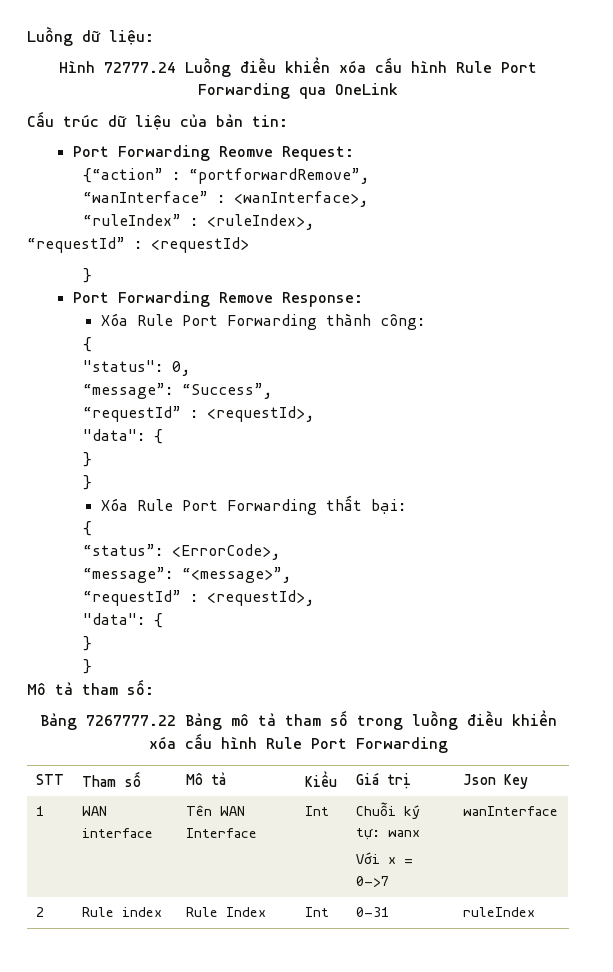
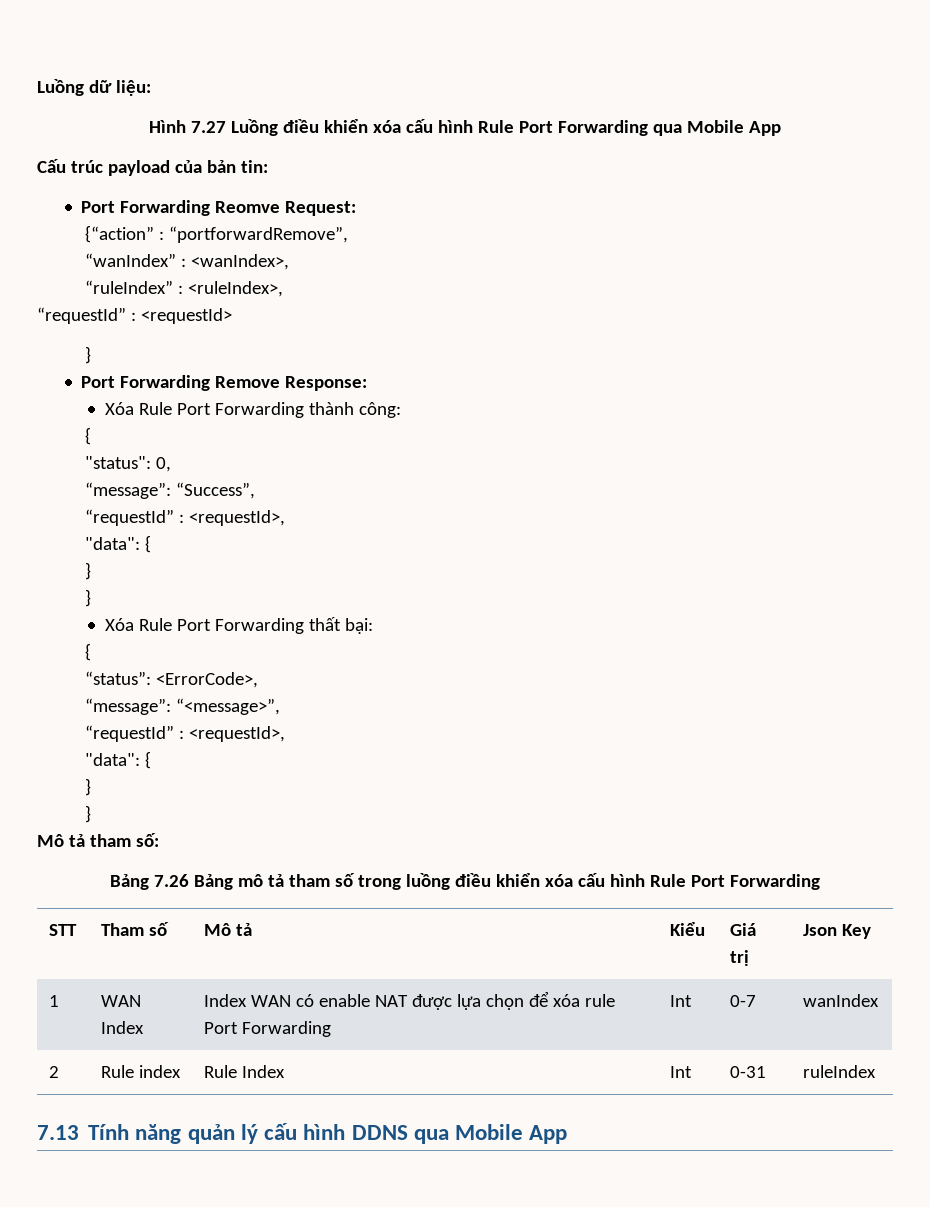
[104,62,176,73] 72777.24 -> [191,121,227,133] 7.27
[335,83,398,95] OneLink -> [686,120,781,136] Mobile App
[108,115,171,130] dữ liệu -> [107,160,170,176] payload
[83,191,369,207] “wanInterface” : <wanInterface>, -> [84,253,289,270] “wanIndex” : <wanIndex>,
[85,715,176,726] 7267777.22 -> [154,874,190,887] 7.26
[81,828,153,838] [185,805,245,816] [185,828,257,838] [304,806,329,816] [355,802,420,819] [355,828,420,840] [355,852,413,864] [355,876,389,887] [462,806,558,816] interface | Tên WAN Interface | Int | Chuỗi ký tự: wanx // Với x = 0->7 | wanInterface -> [101,1021,145,1034] [204,991,616,1010] [204,1021,332,1037] [670,995,693,1007] [730,995,757,1007] [803,994,880,1007] Index | Index WAN có enable NAT được lựa chọn để xóa rule Port Forwarding | Int | 0-7 | wanIndex
(535, 912) none -> [37,1123,568,1144] // 7.13 Tính năng quản lý cấu hình DDNS qua Mobile App

